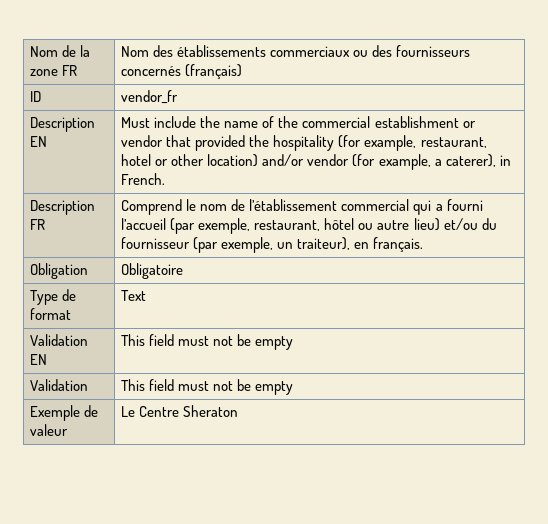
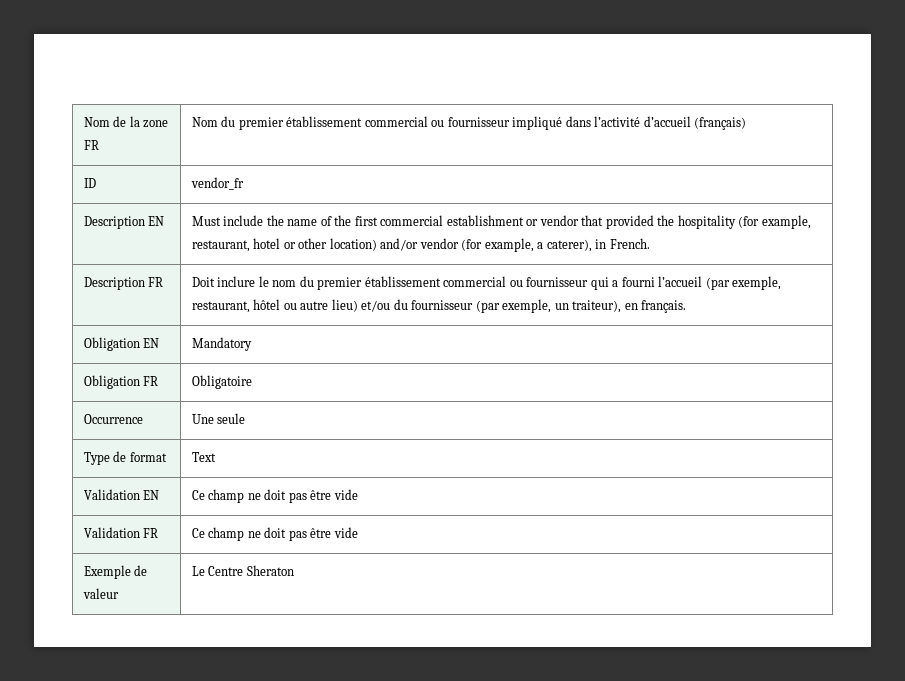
[153,45,471,57] [121,66,182,76] des établissements commerciaux ou des fournisseurs concernés -> [221,116,691,130] du premier établissement commercial ou fournisseur impliqué dans l’activité d’accueil
(299, 122) none -> [354,216,378,226] first
[121,199,410,215] Comprend le nom de l’établissement commercial -> [191,276,589,290] Doit inclure le nom du premier établissement commercial ou fournisseur
[121,263,184,279] | Obligatoire -> [143,338,160,348] [191,337,252,351] [83,375,159,389] [191,375,252,389] [83,414,143,424] [191,413,246,424] EN | Mandatory // Obligation FR | Obligatoire // Occurrence | Une seule
[121,334,294,350] [30,379,89,391] [121,379,294,395] This field must not be empty // Validation | This field must not be empty -> [191,489,358,503] [83,527,159,538] [191,527,358,541] Ce champ ne doit pas être vide // Validation FR | Ce champ ne doit pas être vide

